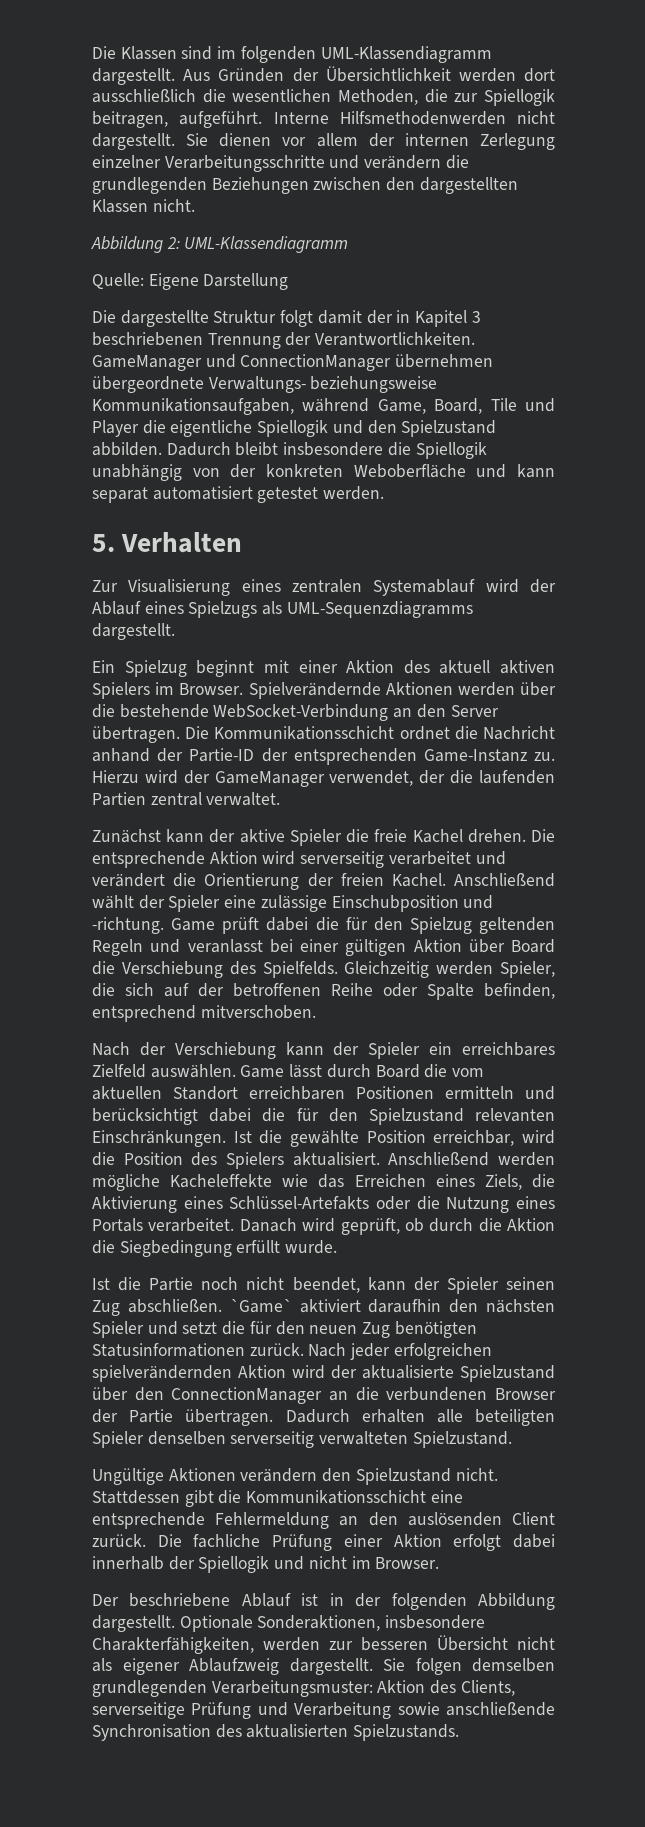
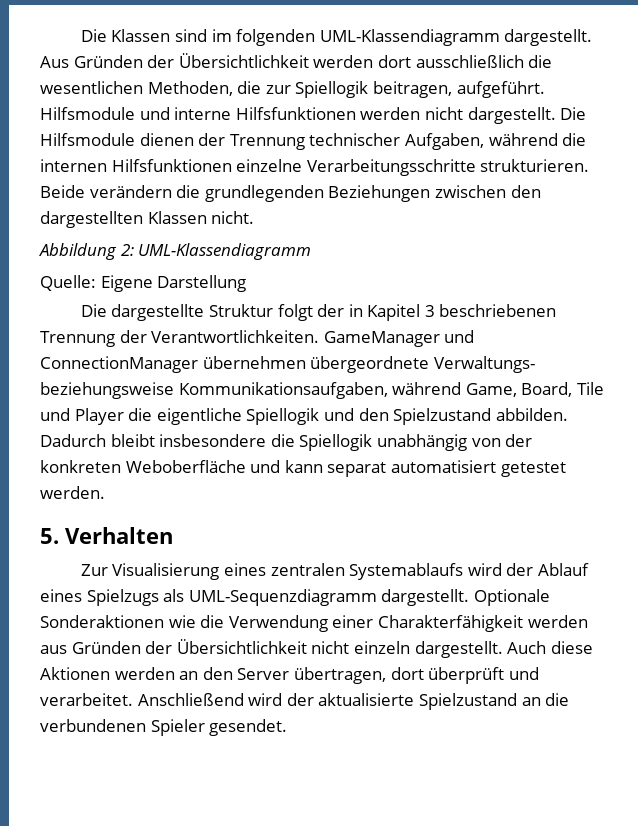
[273,111,555,125] [92,133,555,150] [92,155,360,172] Interne Hilfsmethodenwerden nicht dargestellt. Sie dienen vor allem der internen Zerlegung einzelner Verarbeitungsschritte und -> [40,107,587,124] [40,133,587,150] [40,159,590,176] [40,185,85,198] Hilfsmodule und interne Hilfsfunktionen werden nicht dargestellt. Die Hilfsmodule dienen der Trennung technischer Aufgaben, während die internen Hilfsfunktionen einzelne Verarbeitungsschritte strukturieren. Beide
[317,310,362,324] damit -> (313, 312) none
[373,579,476,596] Systemablauf -> [349,563,464,580] Systemablaufs
[286,601,473,618] [92,623,175,640] [92,660,555,677] [92,682,556,699] [92,704,499,721] [92,726,555,743] [92,748,556,765] [92,770,555,787] [92,792,281,806] [92,829,555,846] [92,851,506,868] [92,873,555,890] [92,895,494,912] [92,917,555,934] [92,939,555,956] [92,961,555,978] [92,983,555,1000] [92,1005,316,1022] [92,1042,555,1059] [92,1064,485,1078] [92,1086,555,1100] [92,1108,555,1125] [92,1130,555,1147] [92,1152,555,1169] [92,1174,555,1191] [92,1196,555,1213] [92,1218,555,1235] [92,1240,338,1257] [92,1277,555,1294] [92,1299,555,1316] [92,1321,477,1338] [92,1343,492,1360] [92,1365,555,1382] [92,1387,556,1404] [92,1409,555,1426] [92,1431,512,1448] [92,1468,498,1485] [92,1490,463,1507] [92,1512,555,1529] [92,1534,555,1551] [92,1556,440,1573] [92,1593,556,1610] [92,1615,486,1632] [92,1635,555,1654] [92,1658,555,1675] [92,1680,515,1697] [92,1702,555,1719] [92,1724,460,1741] UML-Sequenzdiagramms dargestellt. // Ein Spielzug beginnt mit einer Aktion des aktuell aktiven Spielers im Browser. Spielverändernde Aktionen werden über die bestehende WebSocket-Verbindung an den Server übertragen. Die Kommunikationsschicht ordnet die Nachricht anhand der Partie-ID der entsprechenden Game-Instanz zu. Hierzu wird der GameManager verwendet, der die laufenden Partien zentral verwaltet. // Zunächst kann der aktive Spieler die freie Kachel drehen. Die entsprechende Aktion wird serverseitig verarbeitet und verändert die Orientierung der freien Kachel. Anschließend wählt der Spieler eine zulässige Einschubposition und -richtung. Game prüft dabei die für den Spielzug geltenden Regeln und veranlasst bei einer gültigen Aktion über Board die Verschiebung des Spielfelds. Gleichzeitig werden Spieler, die sich auf der betroffenen Reihe oder Spalte befinden, entsprechend mitverschoben. // Nach der Verschiebung kann der Spieler ein erreichbares Zielfeld auswählen. Game lässt durch Board die vom aktuellen Standort erreichbaren Positionen ermitteln und berücksichtigt dabei die für den Spielzustand relevanten Einschränkungen. Ist die gewählte Position erreichbar, wird die Position des Spielers aktualisiert. Anschließend werden mögliche Kacheleffekte wie das Erreichen eines Ziels, die Aktivierung eines Schlüssel-Artefakts oder die Nutzung eines Portals verarbeitet. Danach wird geprüft, ob durch die Aktion die Siegbedingung erfüllt wurde. // Ist die Partie noch nicht beendet, kann der Spieler seinen Zug abschließen. `Game` aktiviert daraufhin den nächsten Spieler und setzt die für den neuen Zug benötigten Statusinformationen zurück. Nach jeder erfolgreichen spielverändernden Aktion wird der aktualisierte Spielzustand über den ConnectionManager an die verbundenen Browser der Partie übertragen. Dadurch erhalten alle beteiligten Spieler denselben serverseitig verwalteten Spielzustand. // Ungültige Aktionen verändern den Spielzustand nicht. Stattdessen gibt die Kommunikationsschicht eine entsprechende Fehlermeldung an den auslösenden Client zurück. Die fachliche Prüfung einer Aktion erfolgt dabei innerhalb der Spiellogik und nicht im Browser. // Der beschriebene Ablauf ist in der folgenden Abbildung dargestellt. Optionale Sonderaktionen, insbesondere Charakterfähigkeiten, werden zur besseren Übersicht nicht als eigener Ablaufzweig dargestellt. Sie folgen demselben grundlegenden Verarbeitungsmuster: Aktion des Clients, serverseitige Prüfung und Verarbeitung sowie anschließende Synchronisation des aktualisierten Spielzustands. -> [188,589,550,606] [40,615,588,632] [40,639,593,658] [40,667,539,684] [40,693,570,710] [40,719,288,736] UML-Sequenzdiagramm dargestellt. Optionale Sonderaktionen wie die Verwendung einer Charakterfähigkeit werden aus Gründen der Übersichtlichkeit nicht einzeln dargestellt. Auch diese Aktionen werden an den Server übertragen, dort überprüft und verarbeitet. Anschließend wird der aktualisierte Spielzustand an die verbundenen Spieler gesendet.

